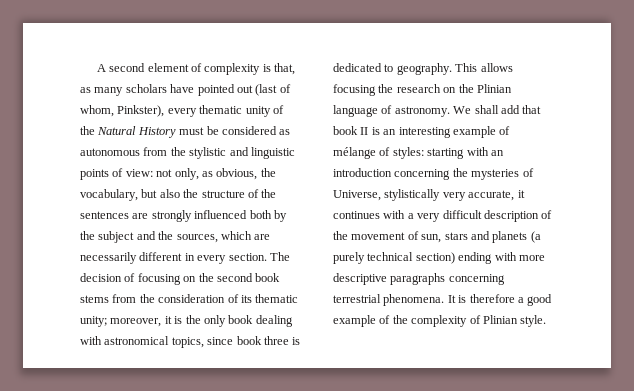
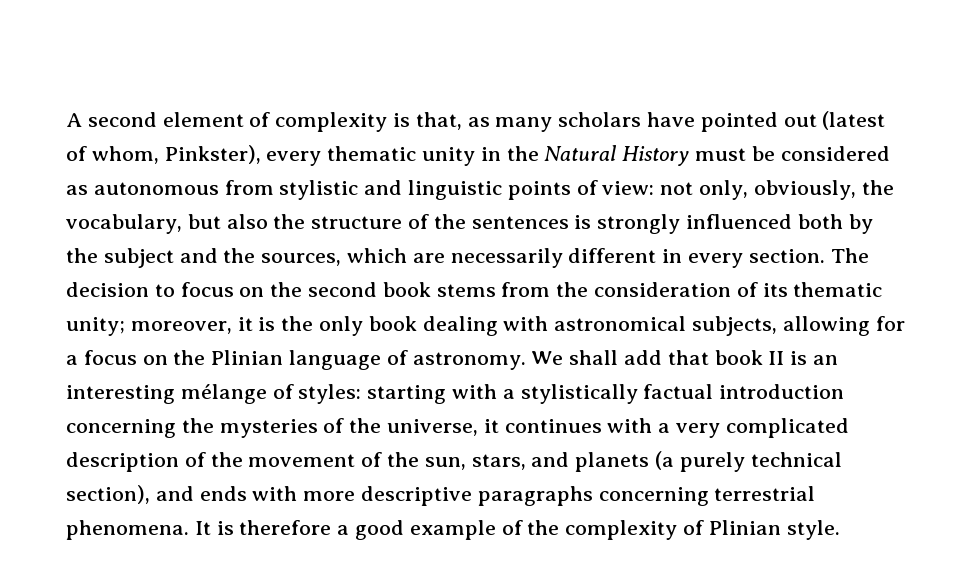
[255,84,278,96] (last -> [822,111,886,130] (latest
[272,105,284,114] of -> [480,147,501,161] in
[170,147,186,156] the -> (274, 187) none
[201,168,258,180] as obvious, -> [753,180,856,200] obviously,
[132,213,149,219] are -> [574,215,592,229] is
[124,273,181,285] of focusing -> [154,282,234,297] to focus
[171,336,301,348] [333,63,513,75] [333,84,441,96] topics, since book three is dedicated to geography. This allows focusing the research -> [692,316,905,336] [66,350,137,365] subjects, allowing for a focus
[452,126,511,138] example of -> (175, 394) none
[490,150,504,156] an -> [502,384,714,404] a stylistically factual
[333,189,515,201] Universe, stylistically very accurate, -> [349,418,479,436] the universe,
[442,210,482,219] difficult -> [725,418,849,438] complicated
[421,232,468,243] sun, stars -> [387,452,526,470] the sun, stars,
[415,252,493,264] section) ending -> [66,485,247,504] section), and ends

